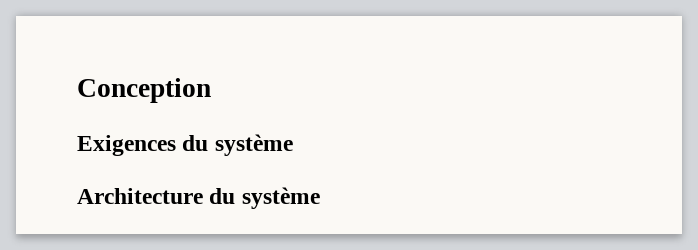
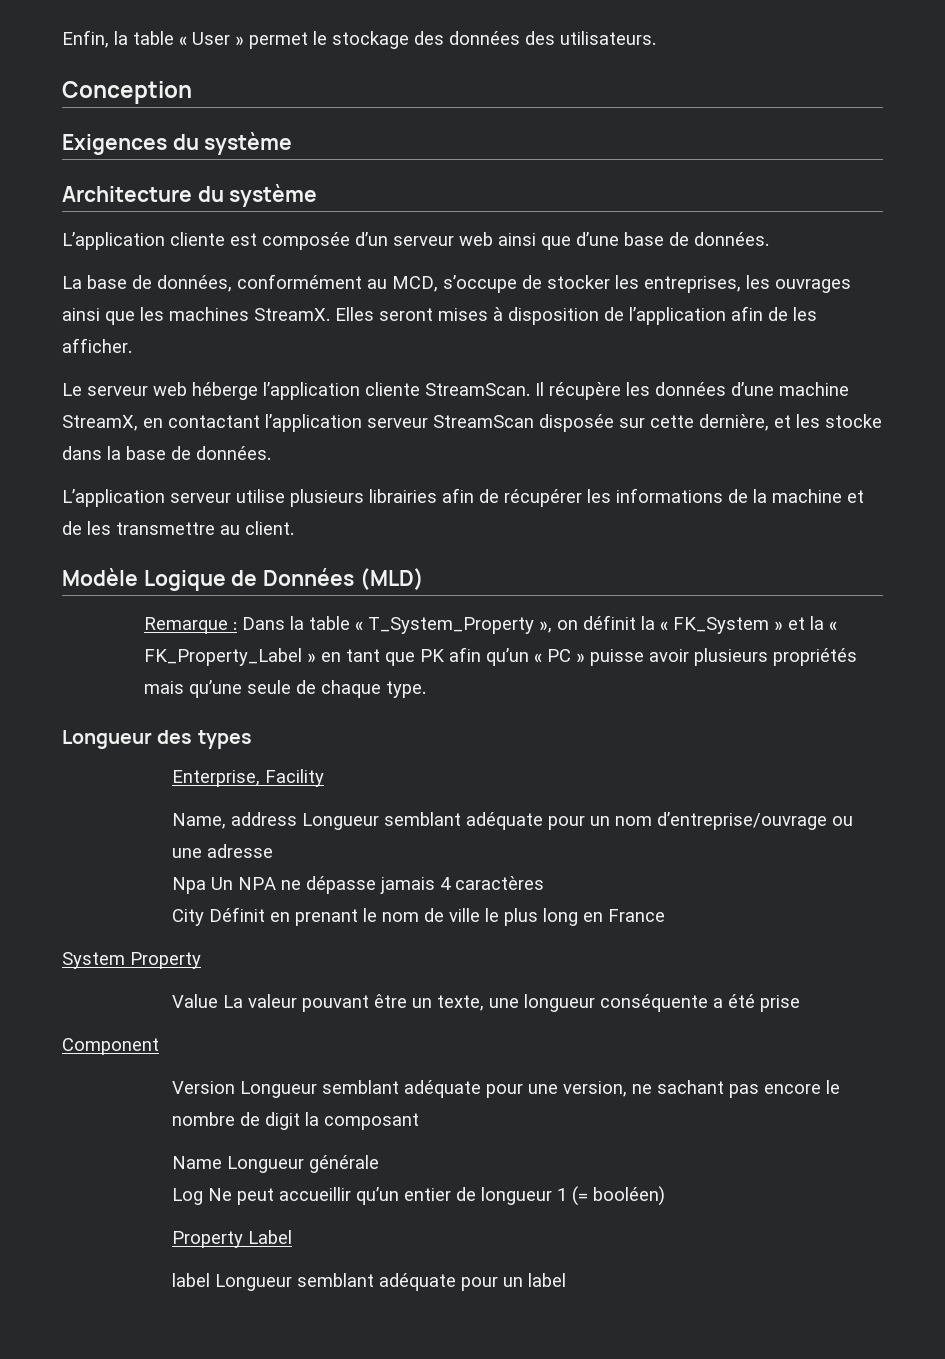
(77, 90) none -> [62,30,656,49] Enfin, la table « User » permet le stockage des données des utilisateurs. //
(320, 198) none -> [62,232,769,250] [62,274,851,293] [62,306,817,325] [62,338,132,353] [62,382,849,400] [62,414,882,432] [62,446,271,460] [62,488,864,507] [62,521,294,535] [62,568,424,591] [144,615,838,634] [144,647,858,666] [144,680,427,698] [62,730,252,749] [171,769,324,787] [171,812,853,830] [171,844,273,858] [171,876,544,894] [171,907,665,926] [62,952,201,969] [171,994,800,1012] [62,1038,159,1055] [171,1080,840,1098] [171,1112,419,1130] [171,1155,379,1173] [171,1186,665,1206] [171,1230,292,1248] [171,1273,566,1291] // L’application cliente est composée d’un serveur web ainsi que d’une base de données. // La base de données, conformément au MCD, s’occupe de stocker les entreprises, les ouvrages ainsi que les machines StreamX. Elles seront mises à disposition de l’application afin de les afficher. // Le serveur web héberge l’application cliente StreamScan. Il récupère les données d’une machine StreamX, en contactant l’application serveur StreamScan disposée sur cette dernière, et les stocke dans la base de données. // L’application serveur utilise plusieurs librairies afin de récupérer les informations de la machine et de les transmettre au client. // Modèle Logique de Données (MLD) // Remarque : Dans la table « T_System_Property », on définit la « FK_System » et la « FK_Property_Label » en tant que PK afin qu’un « PC » puisse avoir plusieurs propriétés mais qu’une seule de chaque type. // Longueur des types // Enterprise, Facility // Name, address Longueur semblant adéquate pour un nom d’entreprise/ouvrage ou une adresse // Npa Un NPA ne dépasse jamais 4 caractères // City Définit en prenant le nom de ville le plus long en France // System Property // Value La valeur pouvant être un texte, une longueur conséquente a été prise // Component // Version Longueur semblant adéquate pour une version, ne sachant pas encore le nombre de digit la composant // Name Longueur générale // Log Ne peut accueillir qu’un entier de longueur 1 (= booléen) // Property Label // label Longueur semblant adéquate pour un label

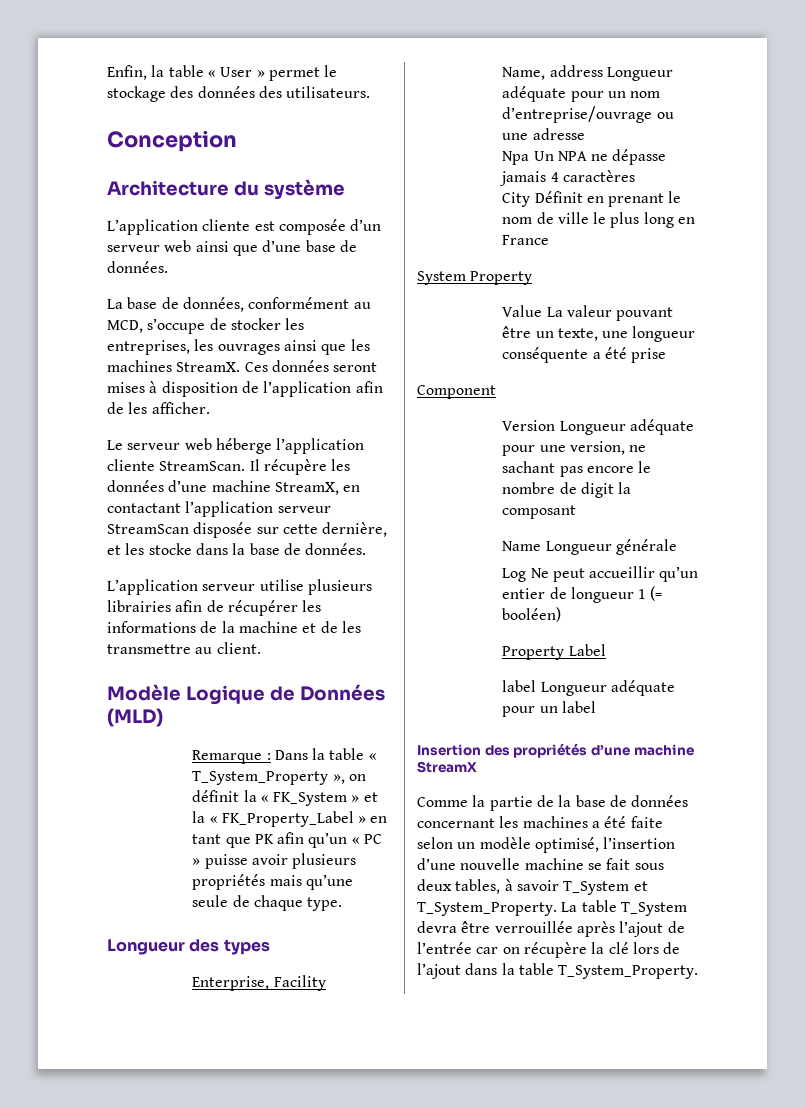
[62,132,293,155] // Exigences du système -> (237, 141) none
[335,307,374,321] Elles -> [244,360,329,372] Ces données
[383,812,461,826] semblant -> (673, 74) none
[321,1080,399,1094] semblant -> (626, 428) none
[296,1273,374,1287] semblant -> (607, 689) none
(566, 1280) none -> [417,743,694,758] [417,761,477,773] [417,795,689,811] [417,816,663,828] [417,837,676,853] [417,858,664,870] [417,879,648,895] [417,900,687,916] [417,921,685,937] [417,942,681,958] [417,963,699,979] // Insertion des propriétés d’une machine StreamX // Comme la partie de la base de données concernant les machines a été faite selon un modèle optimisé, l’insertion d’une nouvelle machine se fait sous deux tables, à savoir T_System et T_System_Property. La table T_System devra être verrouillée après l’ajout de l’entrée car on récupère la clé lors de l’ajout dans la table T_System_Property.

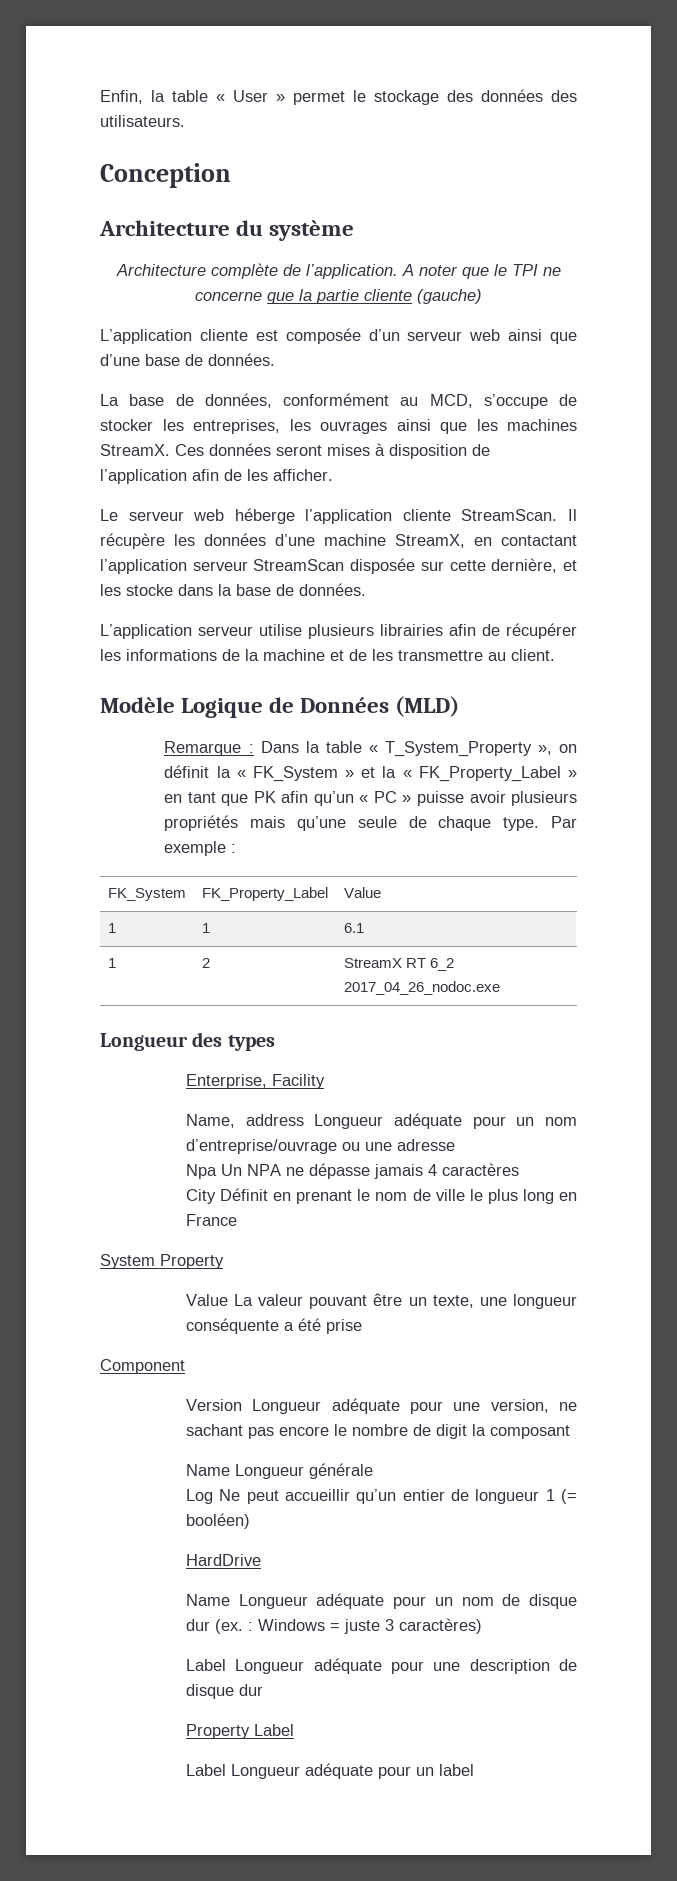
(345, 189) none -> [115,263,561,279] [195,289,482,304] // Architecture complète de l’application. A noter que le TPI ne concerne que la partie cliente (gauche)
(343, 904) none -> [551,816,577,828] [164,841,237,856] [107,888,186,901] [201,887,328,901] [343,887,381,898] [107,923,116,933] [201,923,210,933] [343,923,364,933] [107,958,116,968] [201,958,210,968] [343,958,454,971] [343,981,500,995] Par exemple : // FK_System | FK_Property_Label | Value // 1 | 1 | 6.1 // 1 | 2 | StreamX RT 6_2 2017_04_26_nodoc.exe
(562, 614) none -> [185,1554,261,1566] [185,1593,577,1609] [185,1618,482,1634] [185,1658,577,1674] [185,1684,263,1699] // HardDrive // Name Longueur adéquate pour un nom de disque dur (ex. : Windows = juste 3 caractères) // Label Longueur adéquate pour une description de disque dur
[502,680,537,692] label -> [185,1764,226,1776] Label
[417,743,694,758] [417,761,477,773] [417,795,689,811] [417,816,663,828] [417,837,676,853] [417,858,664,870] [417,879,648,895] [417,900,687,916] [417,921,685,937] [417,942,681,958] [417,963,699,979] // Insertion des propriétés d’une machine StreamX // Comme la partie de la base de données concernant les machines a été faite selon un modèle optimisé, l’insertion d’une nouvelle machine se fait sous deux tables, à savoir T_System et T_System_Property. La table T_System devra être verrouillée après l’ajout de l’entrée car on récupère la clé lors de l’ajout dans la table T_System_Property. -> (474, 1770) none

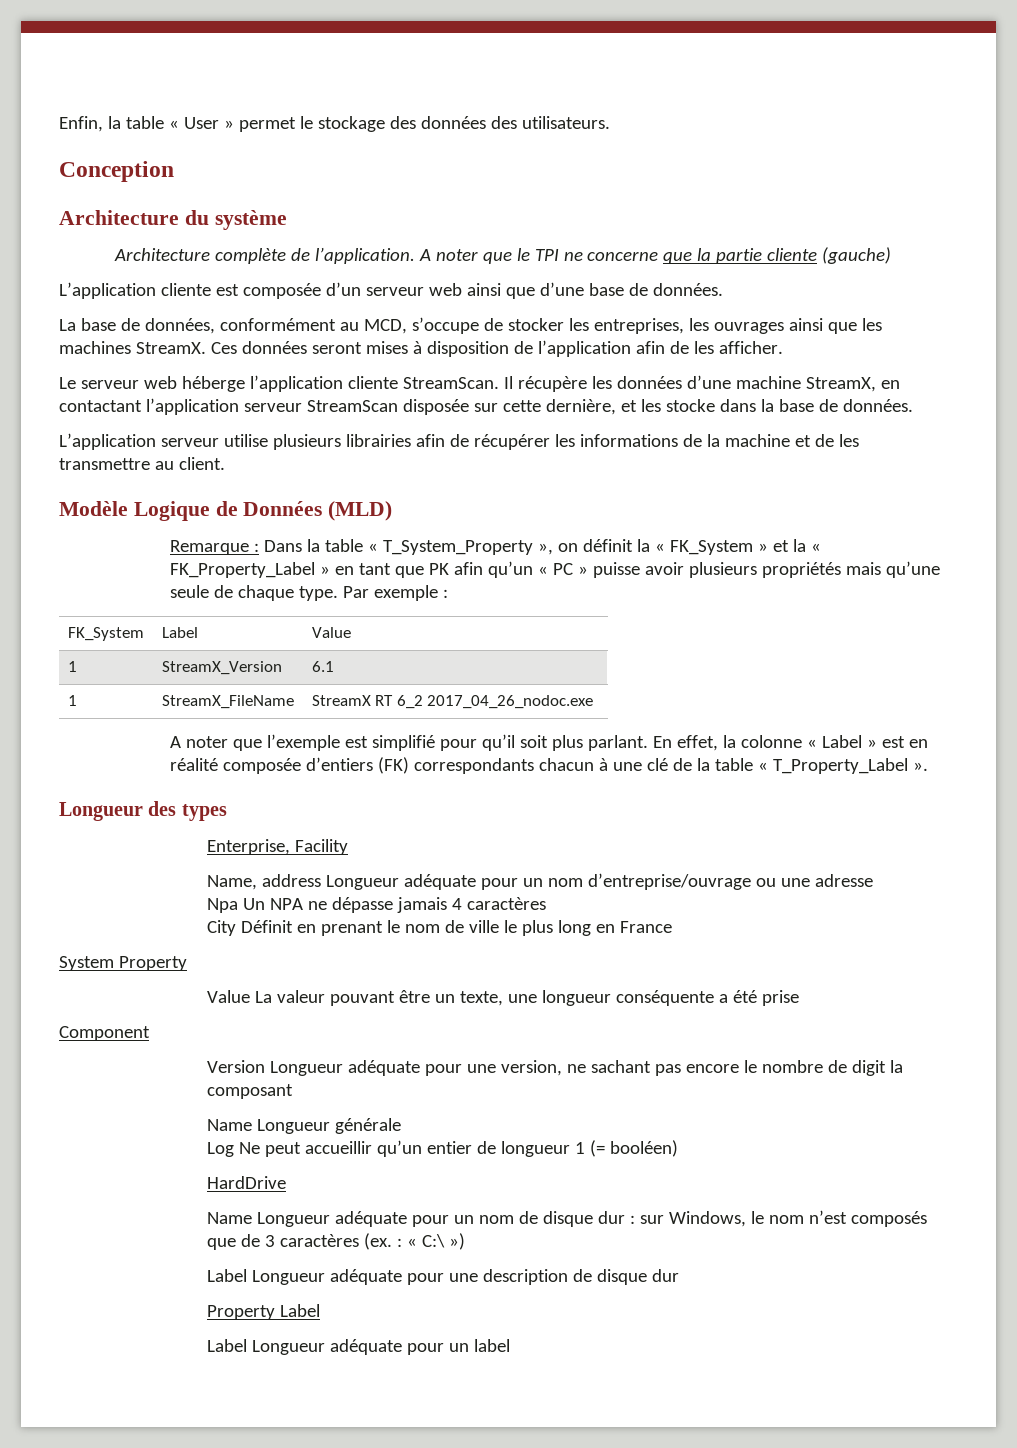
[201,887,328,901] FK_Property_Label -> [161,627,198,638] Label
[201,923,210,933] 1 -> [161,661,282,675] StreamX_Version
[201,958,210,968] 2 -> [161,695,294,709] StreamX_FileName
(500, 988) none -> [169,734,928,751] [169,757,928,774] // A noter que l’exemple est simplifié pour qu’il soit plus parlant. En effet, la colonne « Label » est en réalité composée d’entiers (FK) correspondants chacun à une clé de la table « T_Property_Label ».
[214,1618,482,1634] (ex. : Windows = juste 3 caractères) -> [629,1210,927,1227] [206,1233,465,1250] : sur Windows, le nom n’est composés que de 3 caractères (ex. : « C:\ »)

